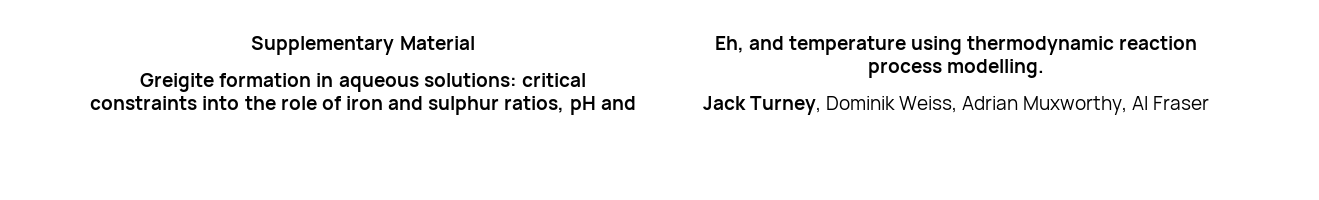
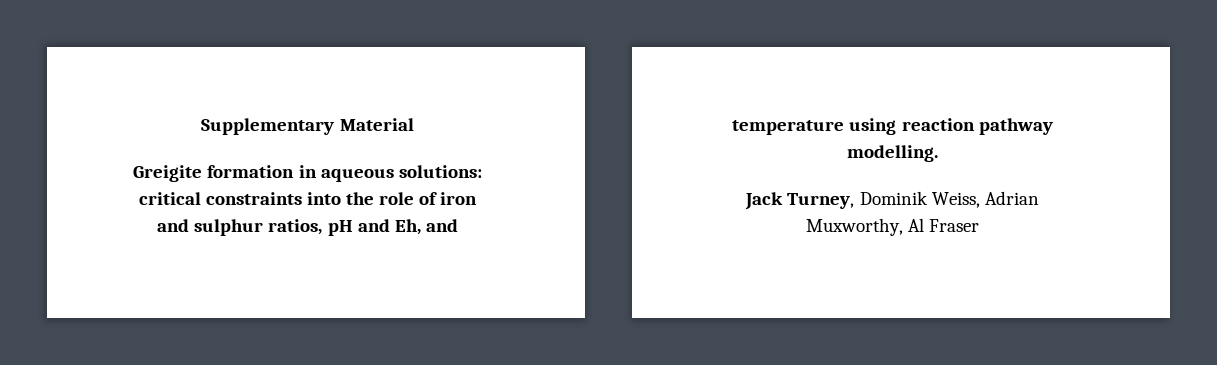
[967,36,1198,55] [867,61,942,78] thermodynamic reaction process -> [901,118,1053,135] reaction pathway

